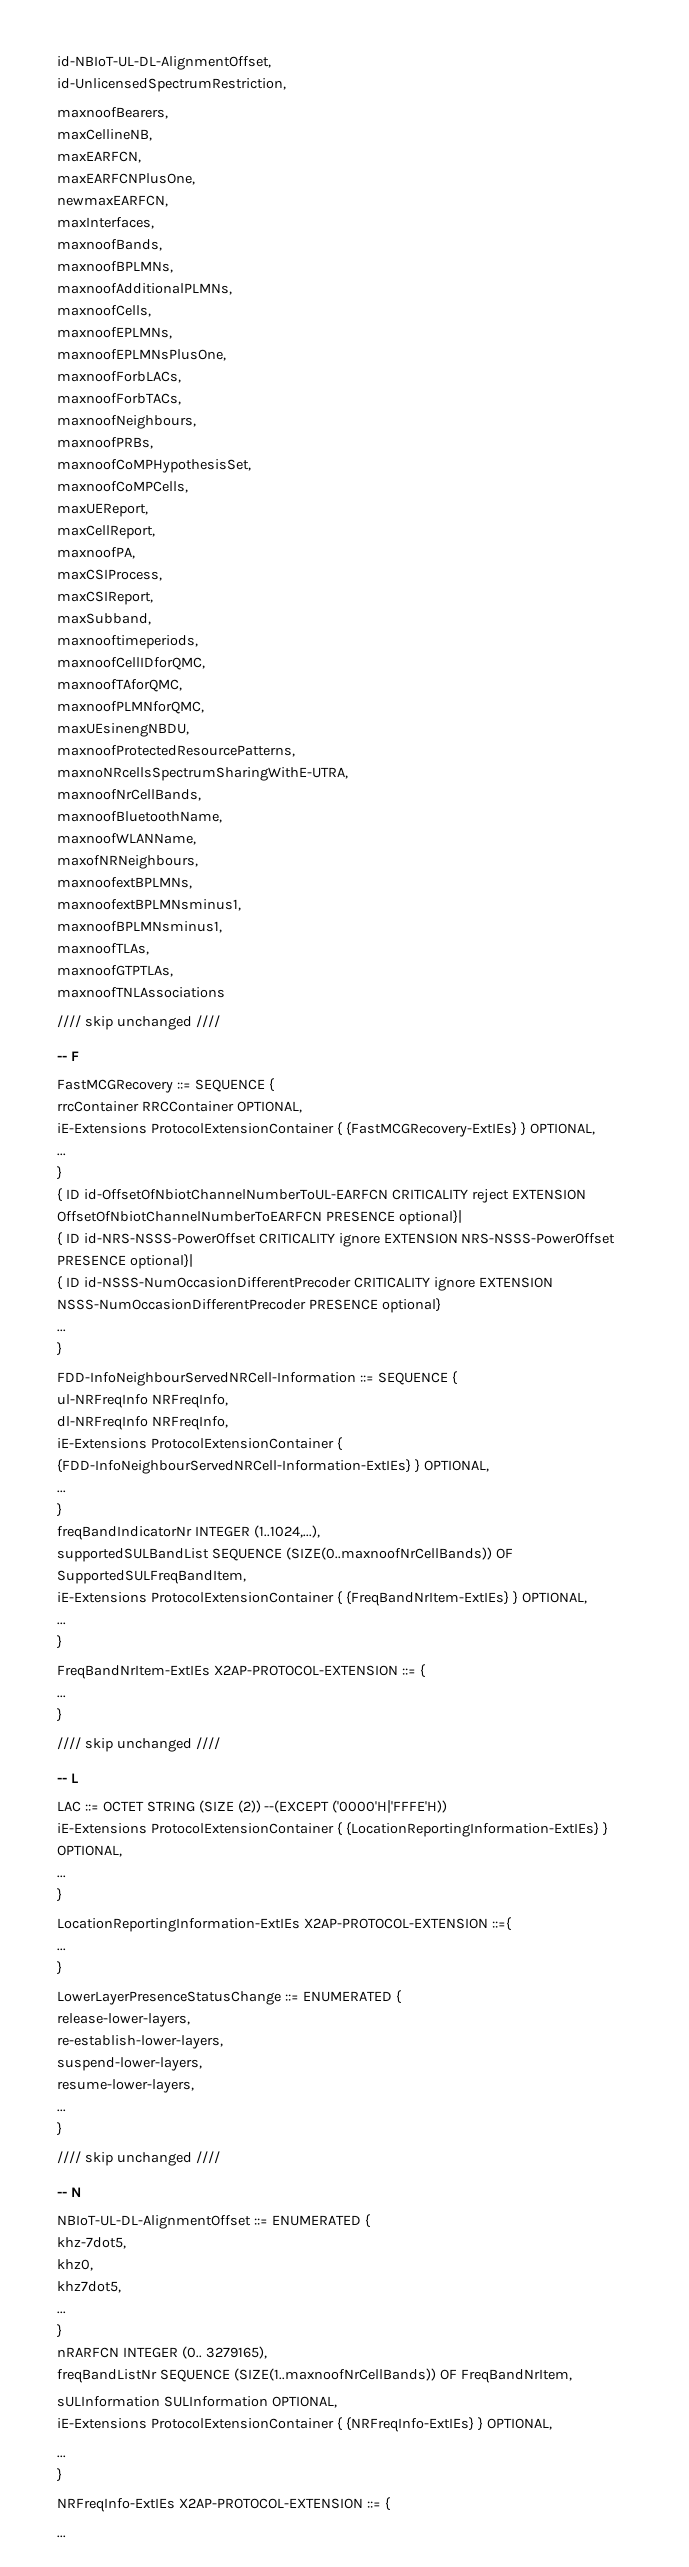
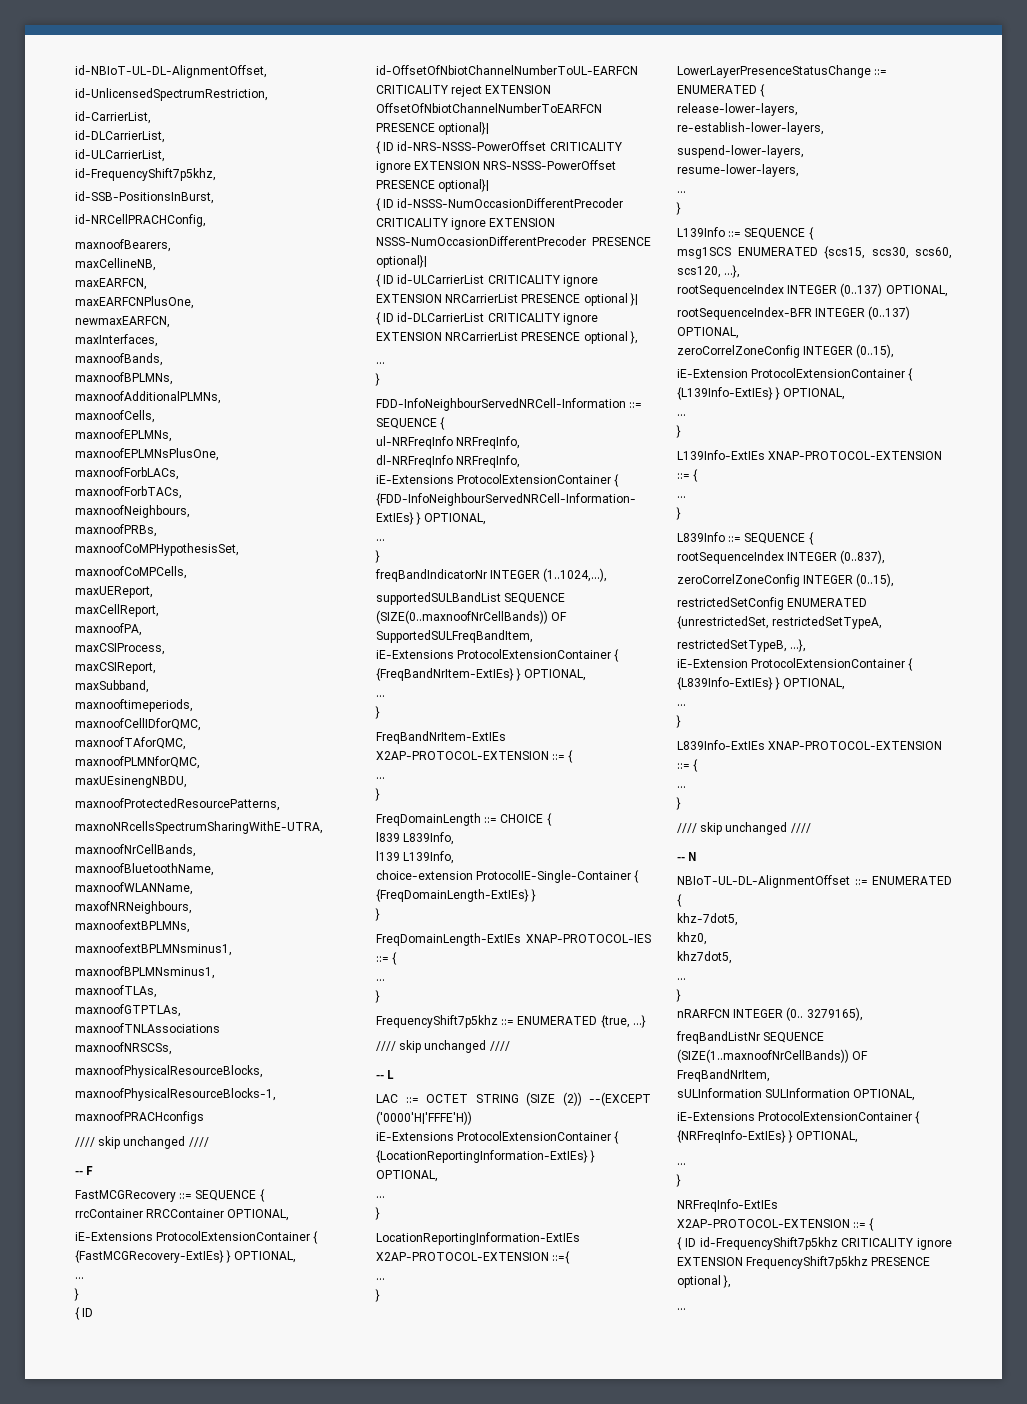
(286, 85) none -> [75,111,151,124] [75,130,165,143] [75,149,165,162] [75,168,216,181] [75,191,214,204] [75,214,206,227] // id-CarrierList, // id-DLCarrierList, // id-ULCarrierList, // id-FrequencyShift7p5khz, // id-SSB-PositionsInBurst, // id-NRCellPRACHConfig,
(225, 992) none -> [75,1042,172,1055] [75,1065,263,1078] [75,1088,276,1101] [75,1111,204,1124] // maxnoofNRSCSs, // maxnoofPhysicalResourceBlocks, // maxnoofPhysicalResourceBlocks-1, // maxnoofPRACHconfigs
[381,1298,441,1313] optional} -> [376,255,427,268] [376,274,598,287] [376,293,638,306] [376,312,598,325] [376,331,638,344] optional}| // { ID id-ULCarrierList CRITICALITY ignore EXTENSION NRCarrierList PRESENCE optional }| // { ID id-DLCarrierList CRITICALITY ignore EXTENSION NRCarrierList PRESENCE optional },
(62, 1715) none -> [376,813,552,826] [376,832,455,845] [376,851,455,864] [376,870,640,883] [376,889,537,902] [375,908,380,921] [376,933,651,946] [376,952,398,965] [376,979,385,981] [375,990,380,1003] [376,1015,646,1028] // FreqDomainLength ::= CHOICE { // l839 L839Info, // l139 L139Info, // choice-extension ProtocolIE-Single-Container { {FreqDomainLength-ExtIEs} } // } // FreqDomainLength-ExtIEs XNAP-PROTOCOL-IES ::= { // ... // } // FrequencyShift7p5khz ::= ENUMERATED {true, ...}
(62, 2129) none -> [677,227,814,240] [677,246,952,259] [677,265,741,278] [677,283,948,297] [677,306,911,320] [677,327,739,339] [677,344,895,358] [677,368,914,381] [677,387,846,400] [677,414,686,416] [676,425,681,438] [677,450,943,460] [677,469,699,482] [677,496,686,498] [676,507,681,520] [677,532,814,545] [677,550,886,564] [677,573,895,587] [677,597,868,610] [677,616,883,629] [677,639,807,652] [677,658,914,671] [677,677,846,690] [677,704,686,706] [676,715,681,728] [677,740,943,750] [677,759,699,772] [677,786,686,788] [676,797,681,810] // L139Info ::= SEQUENCE { // msg1SCS ENUMERATED {scs15, scs30, scs60, scs120, ...}, // rootSequenceIndex INTEGER (0..137) OPTIONAL, // rootSequenceIndex-BFR INTEGER (0..137) OPTIONAL, // zeroCorrelZoneConfig INTEGER (0..15), // iE-Extension ProtocolExtensionContainer { {L139Info-ExtIEs} } OPTIONAL, // ... // } // L139Info-ExtIEs XNAP-PROTOCOL-EXTENSION ::= { // ... // } // L839Info ::= SEQUENCE { // rootSequenceIndex INTEGER (0..837), // zeroCorrelZoneConfig INTEGER (0..15), // restrictedSetConfig ENUMERATED {unrestrictedSet, restrictedSetTypeA, // restrictedSetTypeB, ...}, // iE-Extension ProtocolExtensionContainer { {L839Info-ExtIEs} } OPTIONAL, // ... // } // L839Info-ExtIEs XNAP-PROTOCOL-EXTENSION ::= { // ... // }
(390, 2504) none -> [677,1237,952,1250] [677,1256,931,1269] [677,1275,732,1288] // { ID id-FrequencyShift7p5khz CRITICALITY ignore EXTENSION FrequencyShift7p5khz PRESENCE optional },

